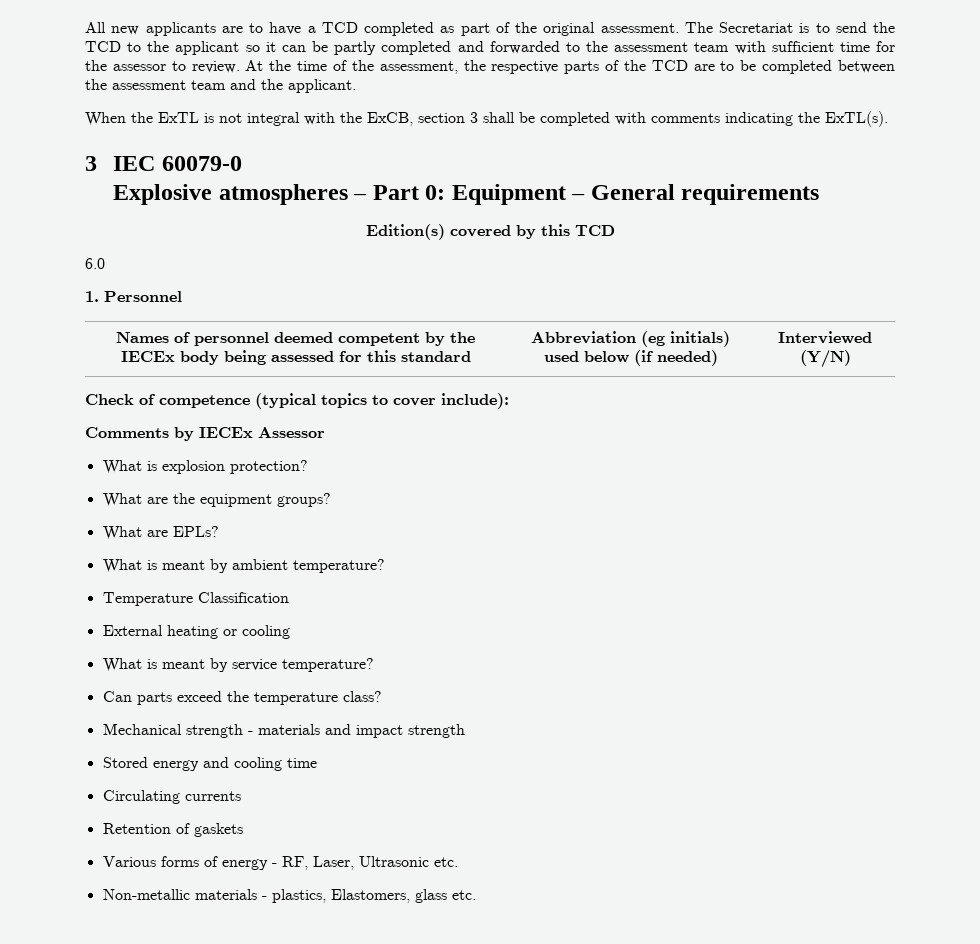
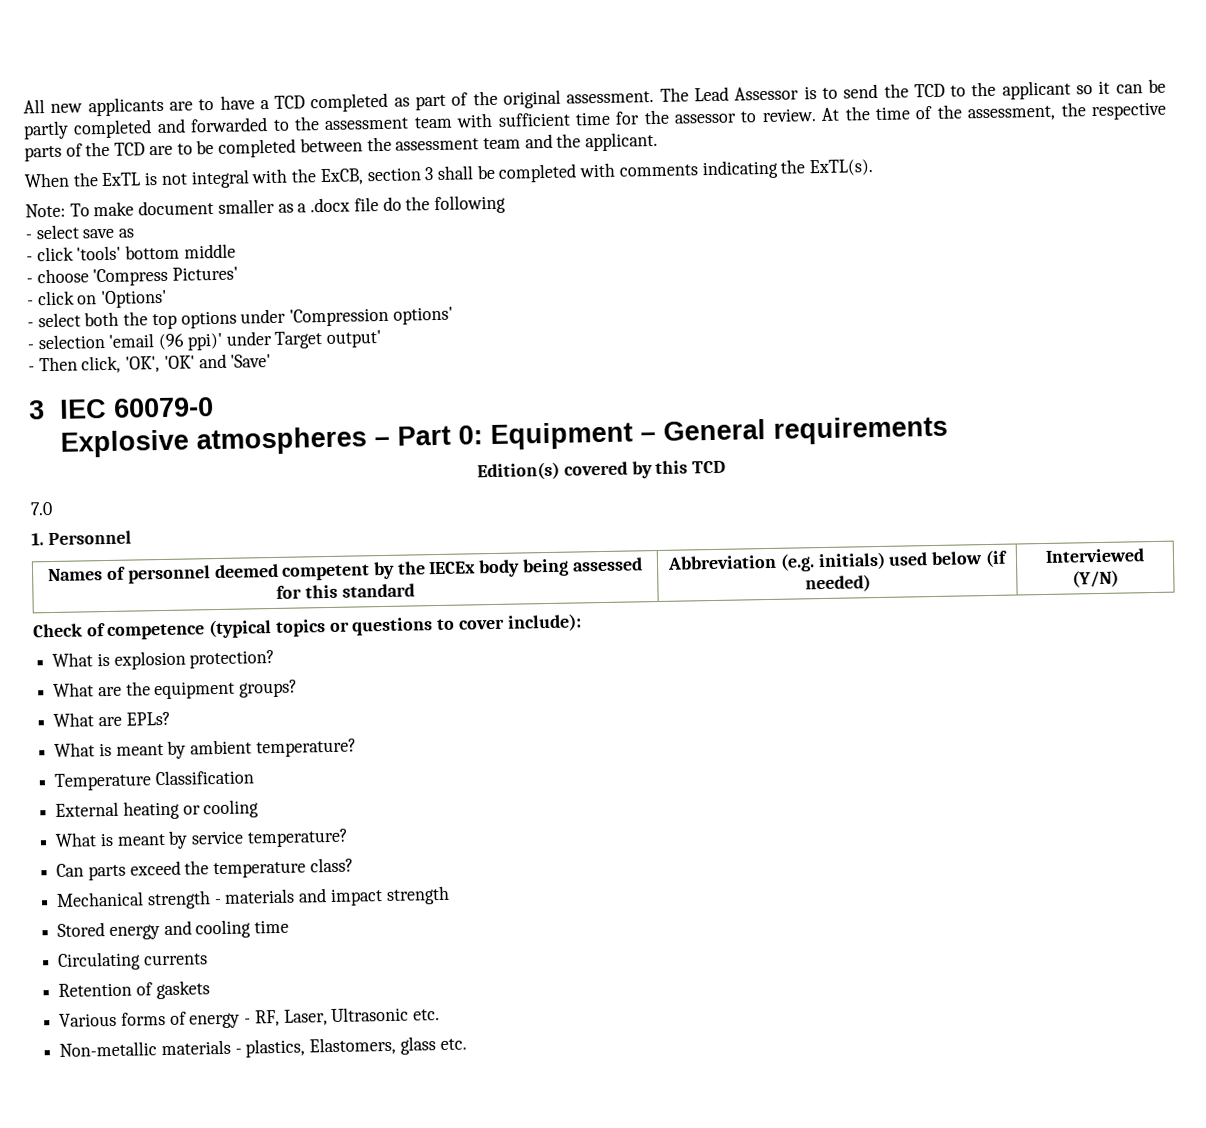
[719,22,793,33] Secretariat -> [693,86,800,102] Lead Assessor
(888, 119) none -> [25,194,506,218] [25,224,135,240] [26,243,236,262] [26,266,239,287] [27,289,168,309] [27,306,453,330] [27,329,383,351] [28,353,272,374] // Note: To make document smaller as a .docx file do the following // - select save as // - click 'tools' bottom middle // - choose 'Compress Pictures' // - click on 'Options' // - select both the top options under 'Compression options' // - selection 'email (96 ppi)' under Target output' // - Then click, 'OK', 'OK' and 'Save'
[85,258,105,269] 6.0 -> [30,501,53,516] 7.0
[641,331,665,347] (eg -> [779,553,815,572] (e.g.
(367, 400) none -> [329,617,434,636] or questions
[85,427,325,441] // Comments by IECEx Assessor -> (582, 622) none

